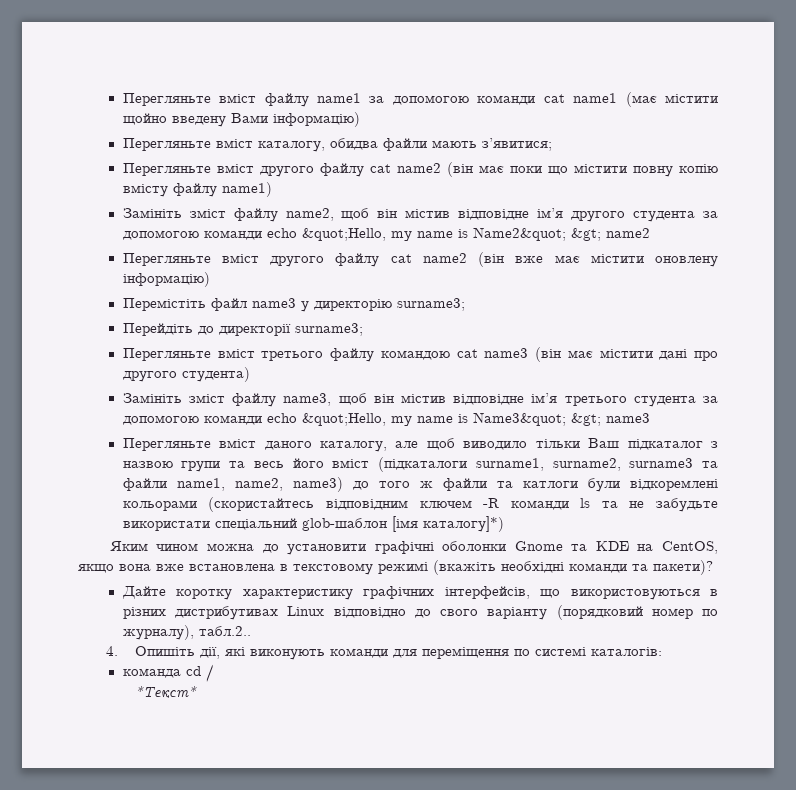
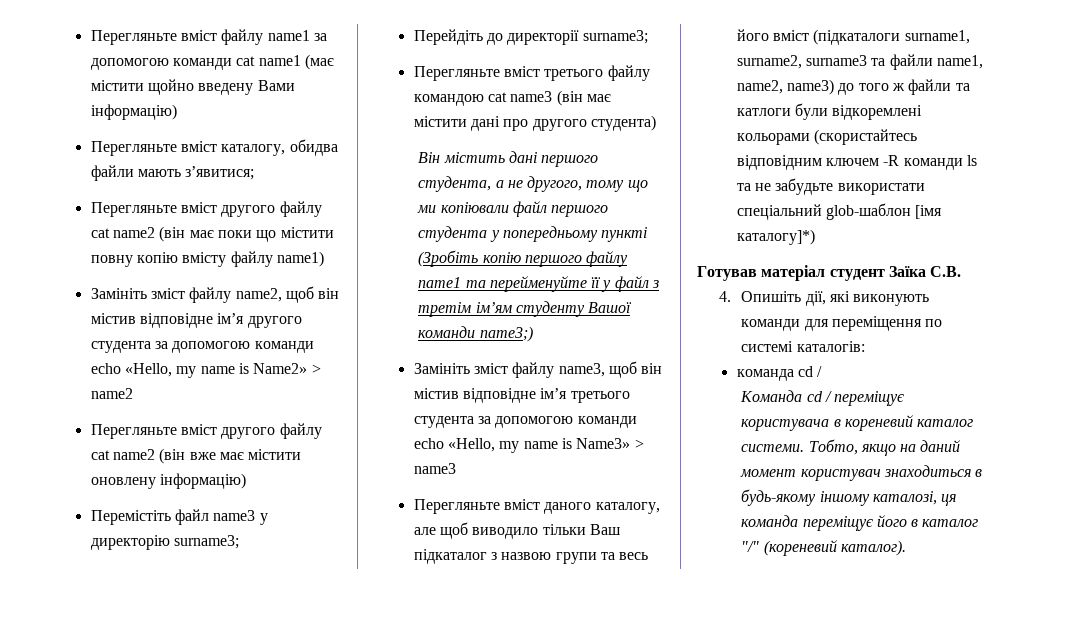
[301,227,601,241] &quot;Hello, my name is Name2&quot; &gt; -> [125,363,321,378] «Hello, my name is Name2» >
(250, 374) none -> [418,151,599,167] [418,176,648,192] [417,201,609,217] [418,226,648,242] [418,250,629,267] [418,276,660,292] [418,301,633,317] [418,326,533,342] // Він містить дані першого студента, а не другого, тому що ми копіювали файл першого студента у попередньому пункті (Зробіть копію першого файлу name1 та перейменуйте її у файл з третім ім’ям студенту Вашої команди name3;)
[301,412,601,426] &quot;Hello, my name is Name3&quot; &gt; -> [448,438,644,453] «Hello, my name is Name3» >
[109,541,718,555] [78,560,713,575] [121,586,718,600] [122,605,718,620] [122,625,251,640] Яким чином можна до установити графічні оболонки Gnome та KDE на CentOS, якщо вона вже встановлена в текстовому режимі (вкажіть необхідні команди та пакети)? // Дайте коротку характеристику графічних інтерфейсів, що використовуються в різних дистрибутивах Linux відповідно до свого варіанту (порядковий номер по журналу), табл.2.. -> [697,265,962,281] Готував матеріал студент Заїка С.В.
[134,686,197,699] *Текст* -> [740,390,905,406] [741,415,974,431] [741,439,961,456] [740,465,983,481] [741,489,957,506] [741,515,979,531] [741,540,906,556] Команда cd / переміщує користувача в кореневий каталог системи. Тобто, якщо на даний момент користувач знаходиться в будь-якому іншому каталозі, ця команда переміщує його в каталог "/" (кореневий каталог).

